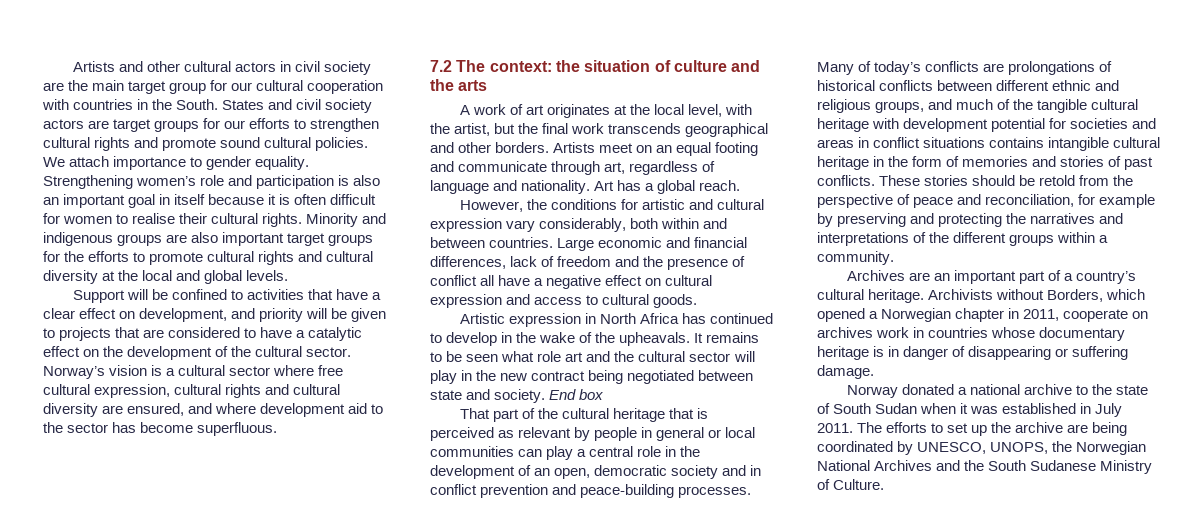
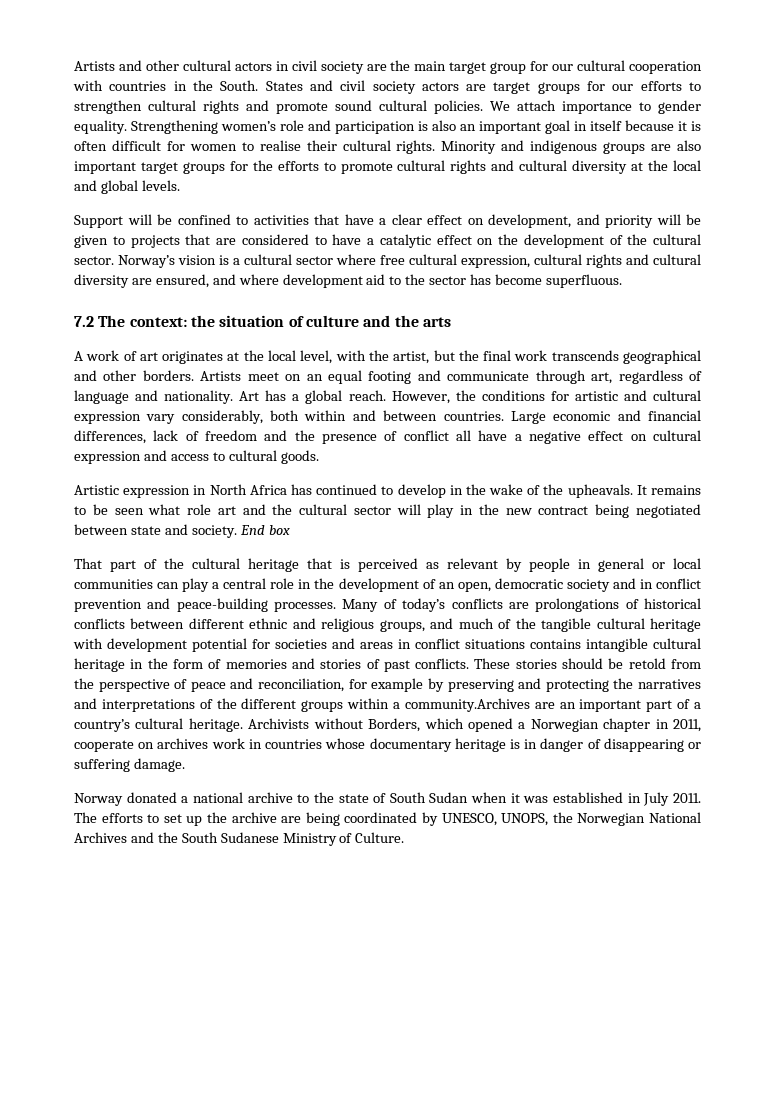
(741, 185) // -> (386, 395) none
[817,251,894,265] [846,270,905,281] community. // Archives -> [404,698,530,712] community.Archives

